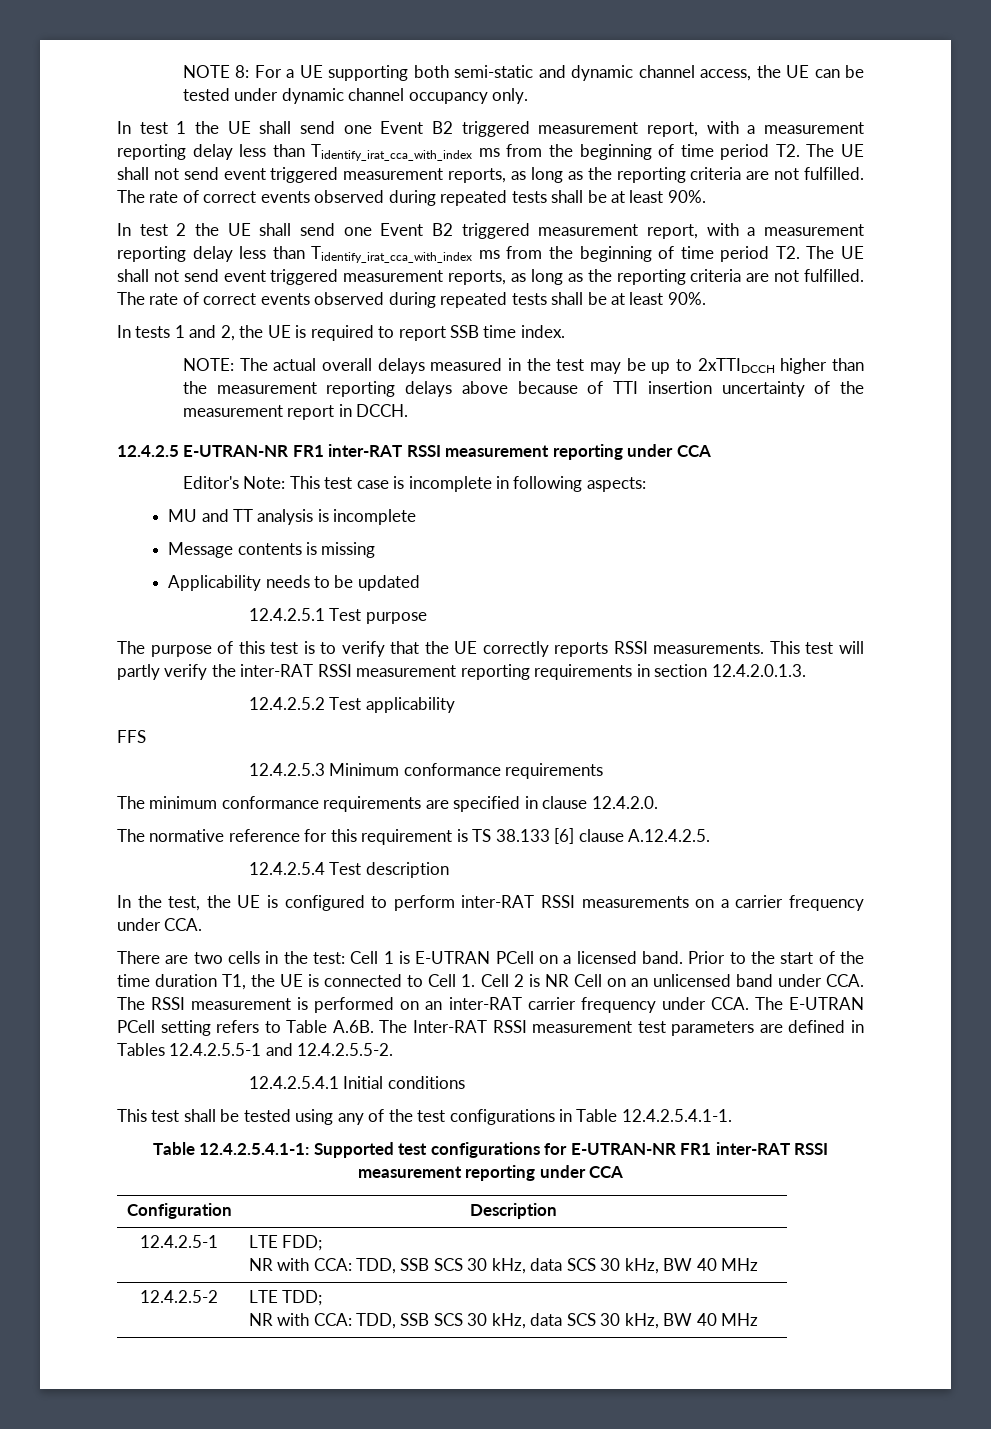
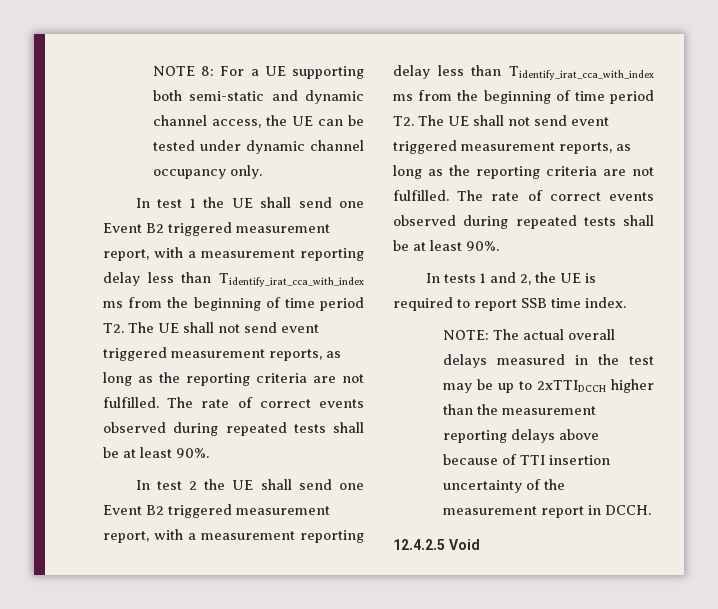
[183,444,711,460] [182,476,646,492] [168,509,417,525] [168,542,376,558] [168,575,420,591] [248,608,427,624] [117,641,864,657] [117,664,806,680] [248,697,455,713] [117,730,146,743] [248,763,604,779] [117,796,658,812] [117,828,711,845] [248,862,449,878] [117,895,865,911] [117,918,203,931] [117,951,865,964] [117,974,864,990] [117,997,865,1013] [117,1020,864,1036] [117,1043,394,1056] [248,1076,465,1089] [117,1109,732,1125] [152,1142,829,1158] [357,1165,624,1181] [126,1203,232,1219] [470,1203,557,1219] [140,1235,218,1248] [248,1235,323,1251] [248,1258,758,1274] [140,1290,218,1303] [248,1290,323,1306] [248,1313,758,1329] E-UTRAN-NR FR1 inter-RAT RSSI measurement reporting under CCA // Editor's Note: This test case is incomplete in following aspects: // MU and TT analysis is incomplete // Message contents is missing // Applicability needs to be updated // 12.4.2.5.1 Test purpose // The purpose of this test is to verify that the UE correctly reports RSSI measurements. This test will partly verify the inter-RAT RSSI measurement reporting requirements in section 12.4.2.0.1.3. // 12.4.2.5.2 Test applicability // FFS // 12.4.2.5.3 Minimum conformance requirements // The minimum conformance requirements are specified in clause 12.4.2.0. // The normative reference for this requirement is TS 38.133 [6] clause A.12.4.2.5. // 12.4.2.5.4 Test description // In the test, the UE is configured to perform inter-RAT RSSI measurements on a carrier frequency under CCA. // There are two cells in the test: Cell 1 is E-UTRAN PCell on a licensed band. Prior to the start of the time duration T1, the UE is connected to Cell 1. Cell 2 is NR Cell on an unlicensed band under CCA. The RSSI measurement is performed on an inter-RAT carrier frequency under CCA. The E-UTRAN PCell setting refers to Table A.6B. The Inter-RAT RSSI measurement test parameters are defined in Tables 12.4.2.5.5-1 and 12.4.2.5.5-2. // 12.4.2.5.4.1 Initial conditions // This test shall be tested using any of the test configurations in Table 12.4.2.5.4.1-1. // Table 12.4.2.5.4.1-1: Supported test configurations for E-UTRAN-NR FR1 inter-RAT RSSI measurement reporting under CCA // Configuration | Description // 12.4.2.5-1 | LTE FDD; // NR with CCA: TDD, SSB SCS 30 kHz, data SCS 30 kHz, BW 40 MHz // 12.4.2.5-2 | LTE TDD; // NR with CCA: TDD, SSB SCS 30 kHz, data SCS 30 kHz, BW 40 MHz -> [449,539,480,550] Void

